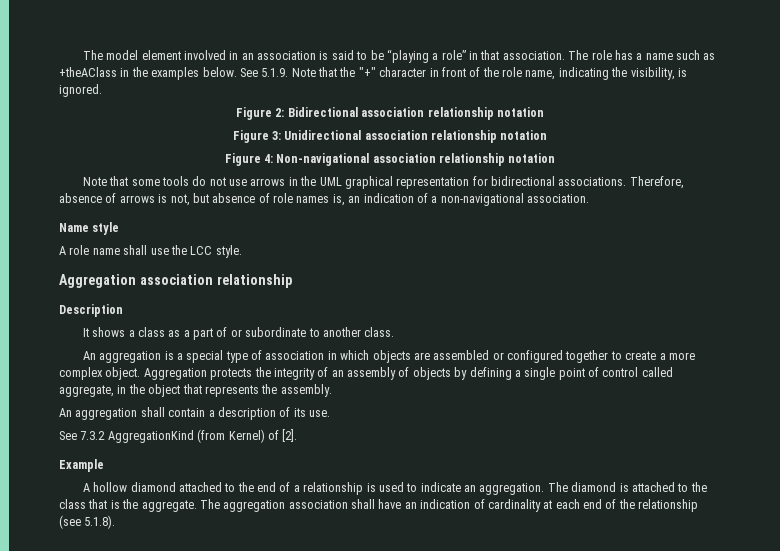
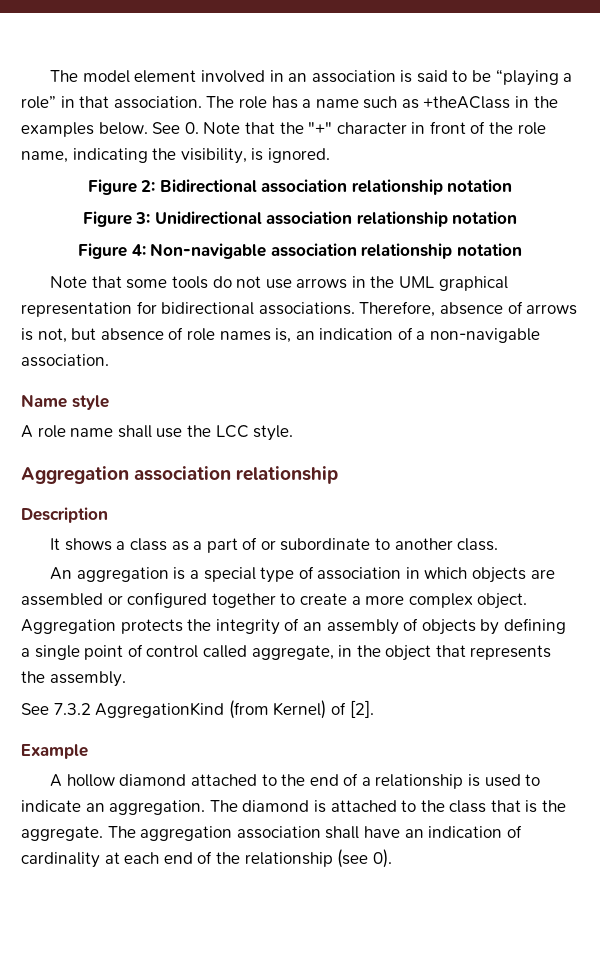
[261,68,289,77] 5.1.9. -> [184,122,199,134] 0.
[276,153,370,166] Non-navigational -> [150,243,267,259] Non-navigable
[440,193,524,206] non-navigational -> [430,328,541,343] non-navigable
[59,407,330,420] // An aggregation shall contain a description of its use. -> (126, 679) none
[84,515,116,529] 5.1.8). -> [372,849,392,868] 0).

